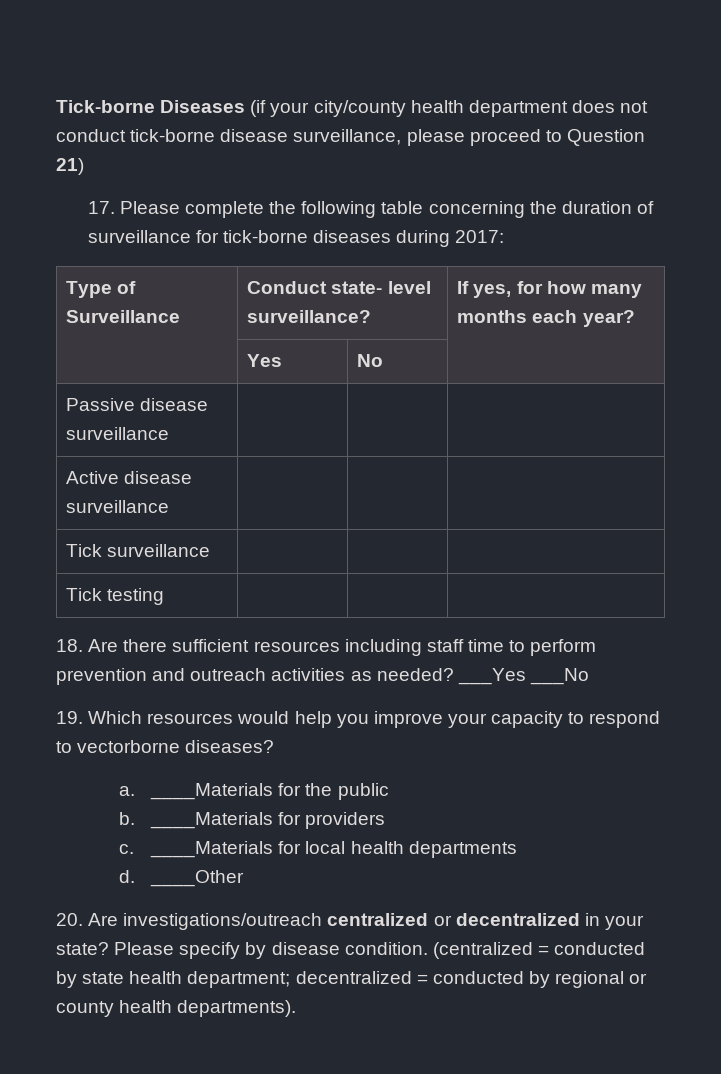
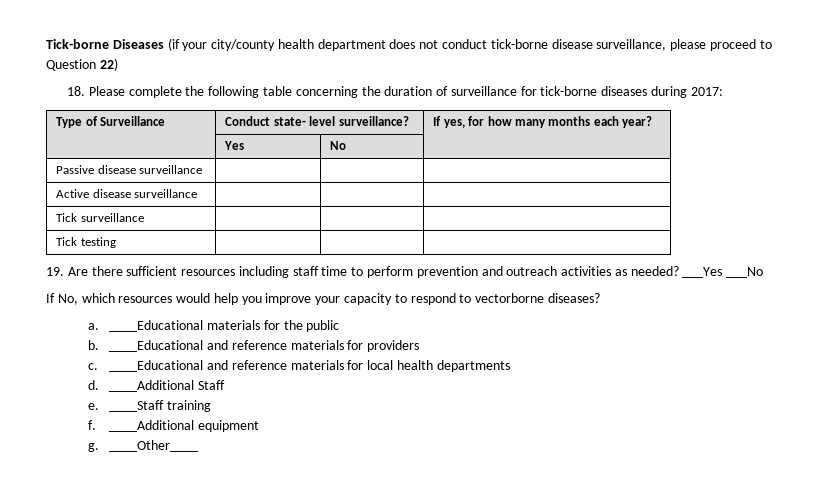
[56,158,84,175] [87,201,115,214] 21) // 17. -> [99,58,118,71] [67,86,86,96] 22) // 18.
[56,639,83,652] 18. -> [46,267,64,276] 19.
[56,711,143,724] 19. Which -> [46,293,115,305] If No, which
[150,783,274,800] ____Materials -> [109,320,260,332] ____Educational materials
[150,812,274,829] ____Materials -> [109,340,344,352] ____Educational and reference materials
[150,841,274,858] ____Materials -> [109,360,344,372] ____Educational and reference materials
[150,870,245,887] [56,913,644,930] [56,942,646,959] [56,971,648,988] [56,1000,297,1017] ____Other // 20. Are investigations/outreach centralized or decentralized in your state? Please specify by disease condition. (centralized = conducted by state health department; decentralized = conducted by regional or county health departments). -> [109,380,225,392] [88,400,211,412] [88,420,259,432] [88,440,199,452] ____Additional Staff // e. ____Staff training // f. ____Additional equipment // g. ____Other____

